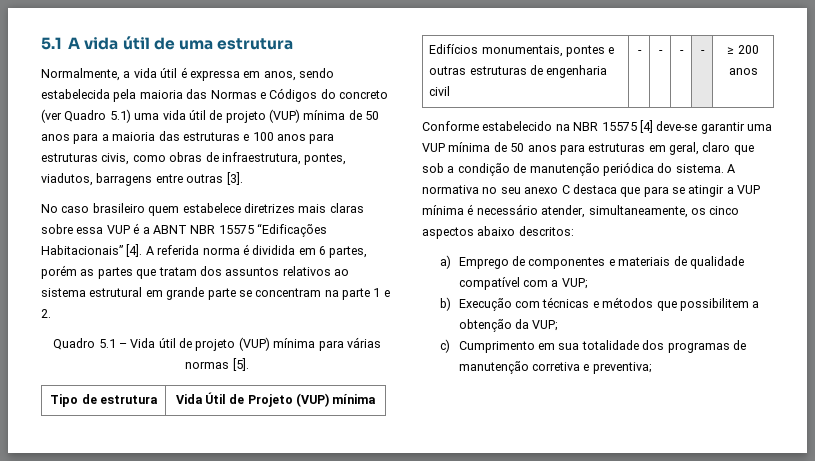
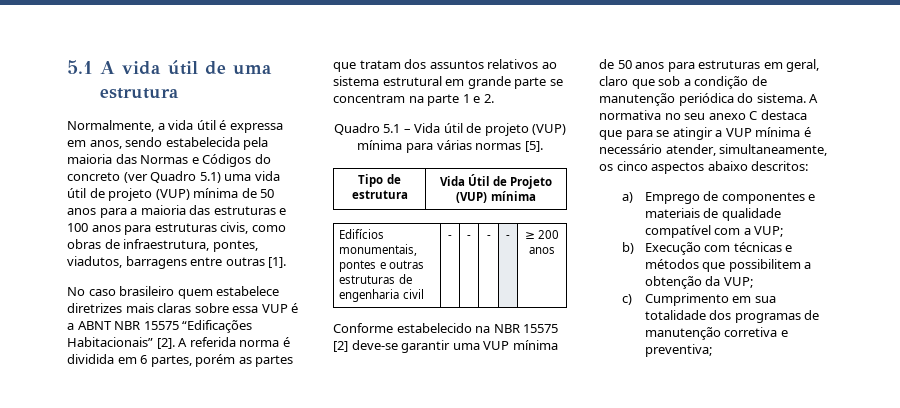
[226,172,243,185] [3]. -> [268,257,287,268] [1].
[126,244,143,257] [4]. -> [156,338,175,349] [2].
[639,120,653,133] [4] -> [333,341,348,352] [2]

